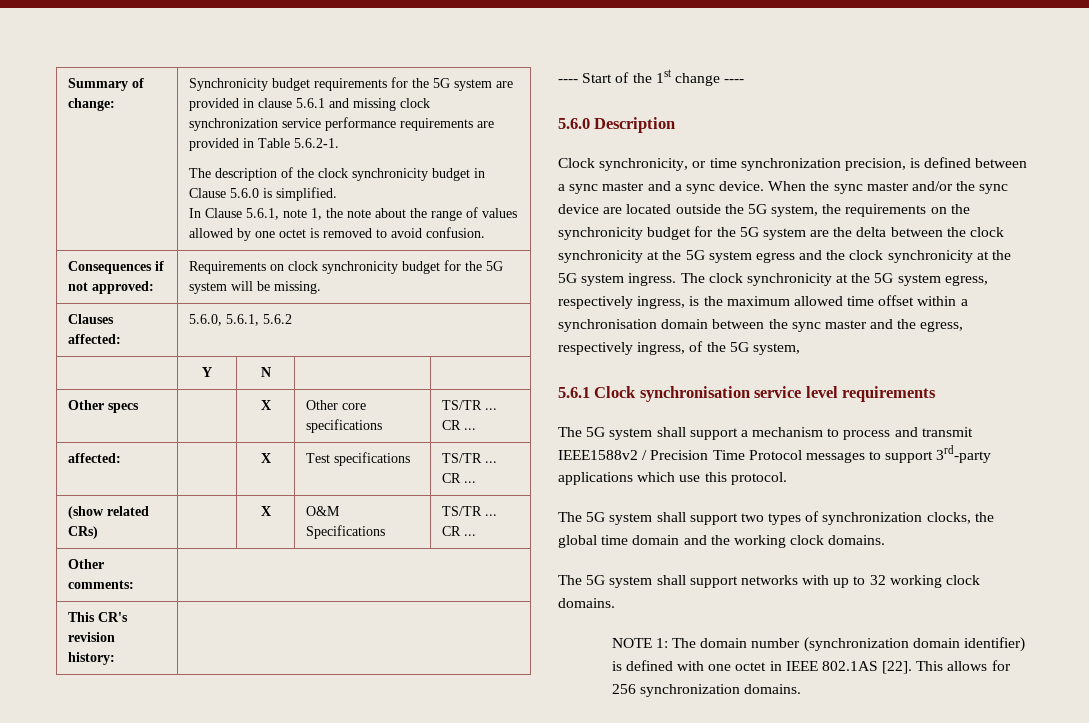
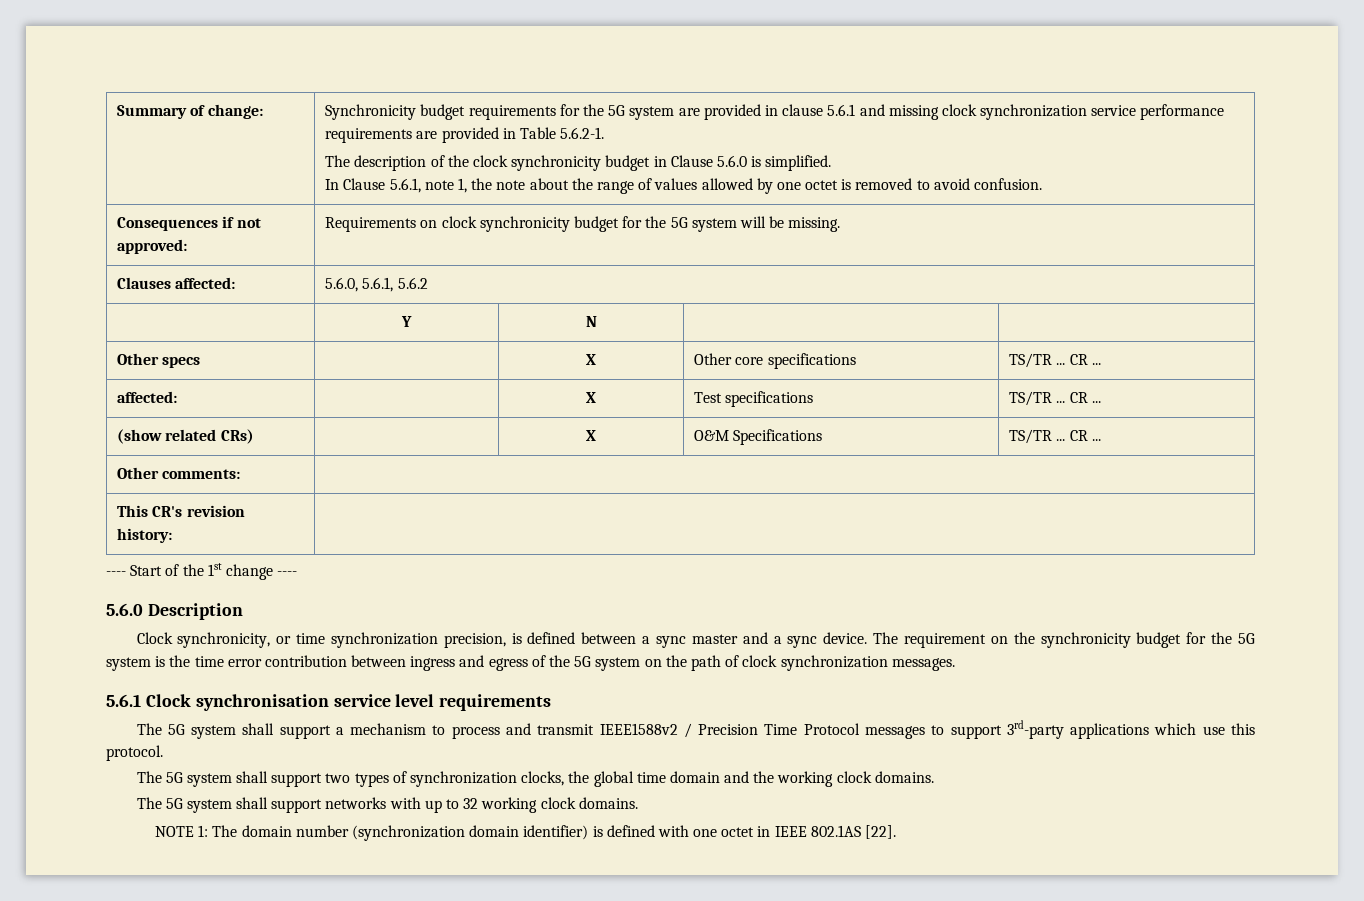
[768,181,1009,194] [558,204,927,217] When the sync master and/or the sync device are located outside the 5G system, the requirements -> [873,632,987,648] The requirement
[810,227,1005,237] [558,250,1012,263] [558,273,988,286] [558,295,968,309] [558,319,964,332] [558,341,800,355] are the delta between the clock synchronicity at the 5G system egress and the clock synchronicity at the 5G system ingress. The clock synchronicity at the 5G system egress, respectively ingress, is the maximum allowed time offset within a synchronisation domain between the sync master and the egress, respectively ingress, of the 5G system, -> [155,655,955,671] is the time error contribution between ingress and egress of the 5G system on the path of clock synchronization messages.
[916,660,1011,671] [611,684,801,697] This allows for 256 synchronization domains. -> (896, 832) none

